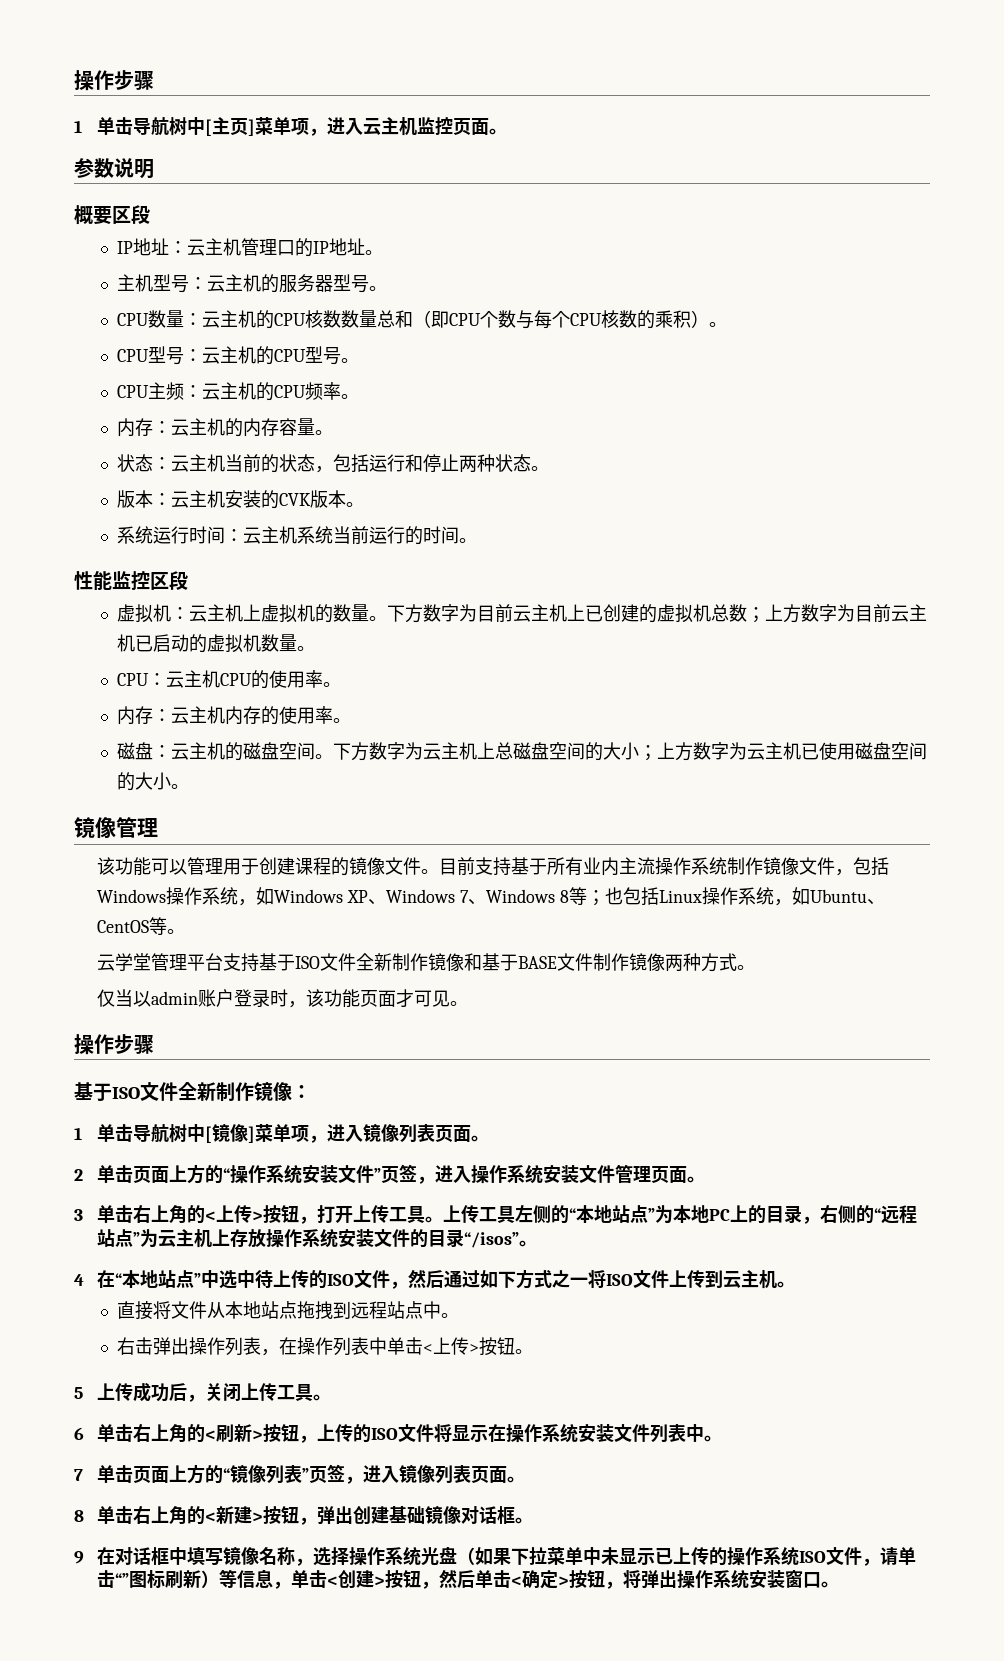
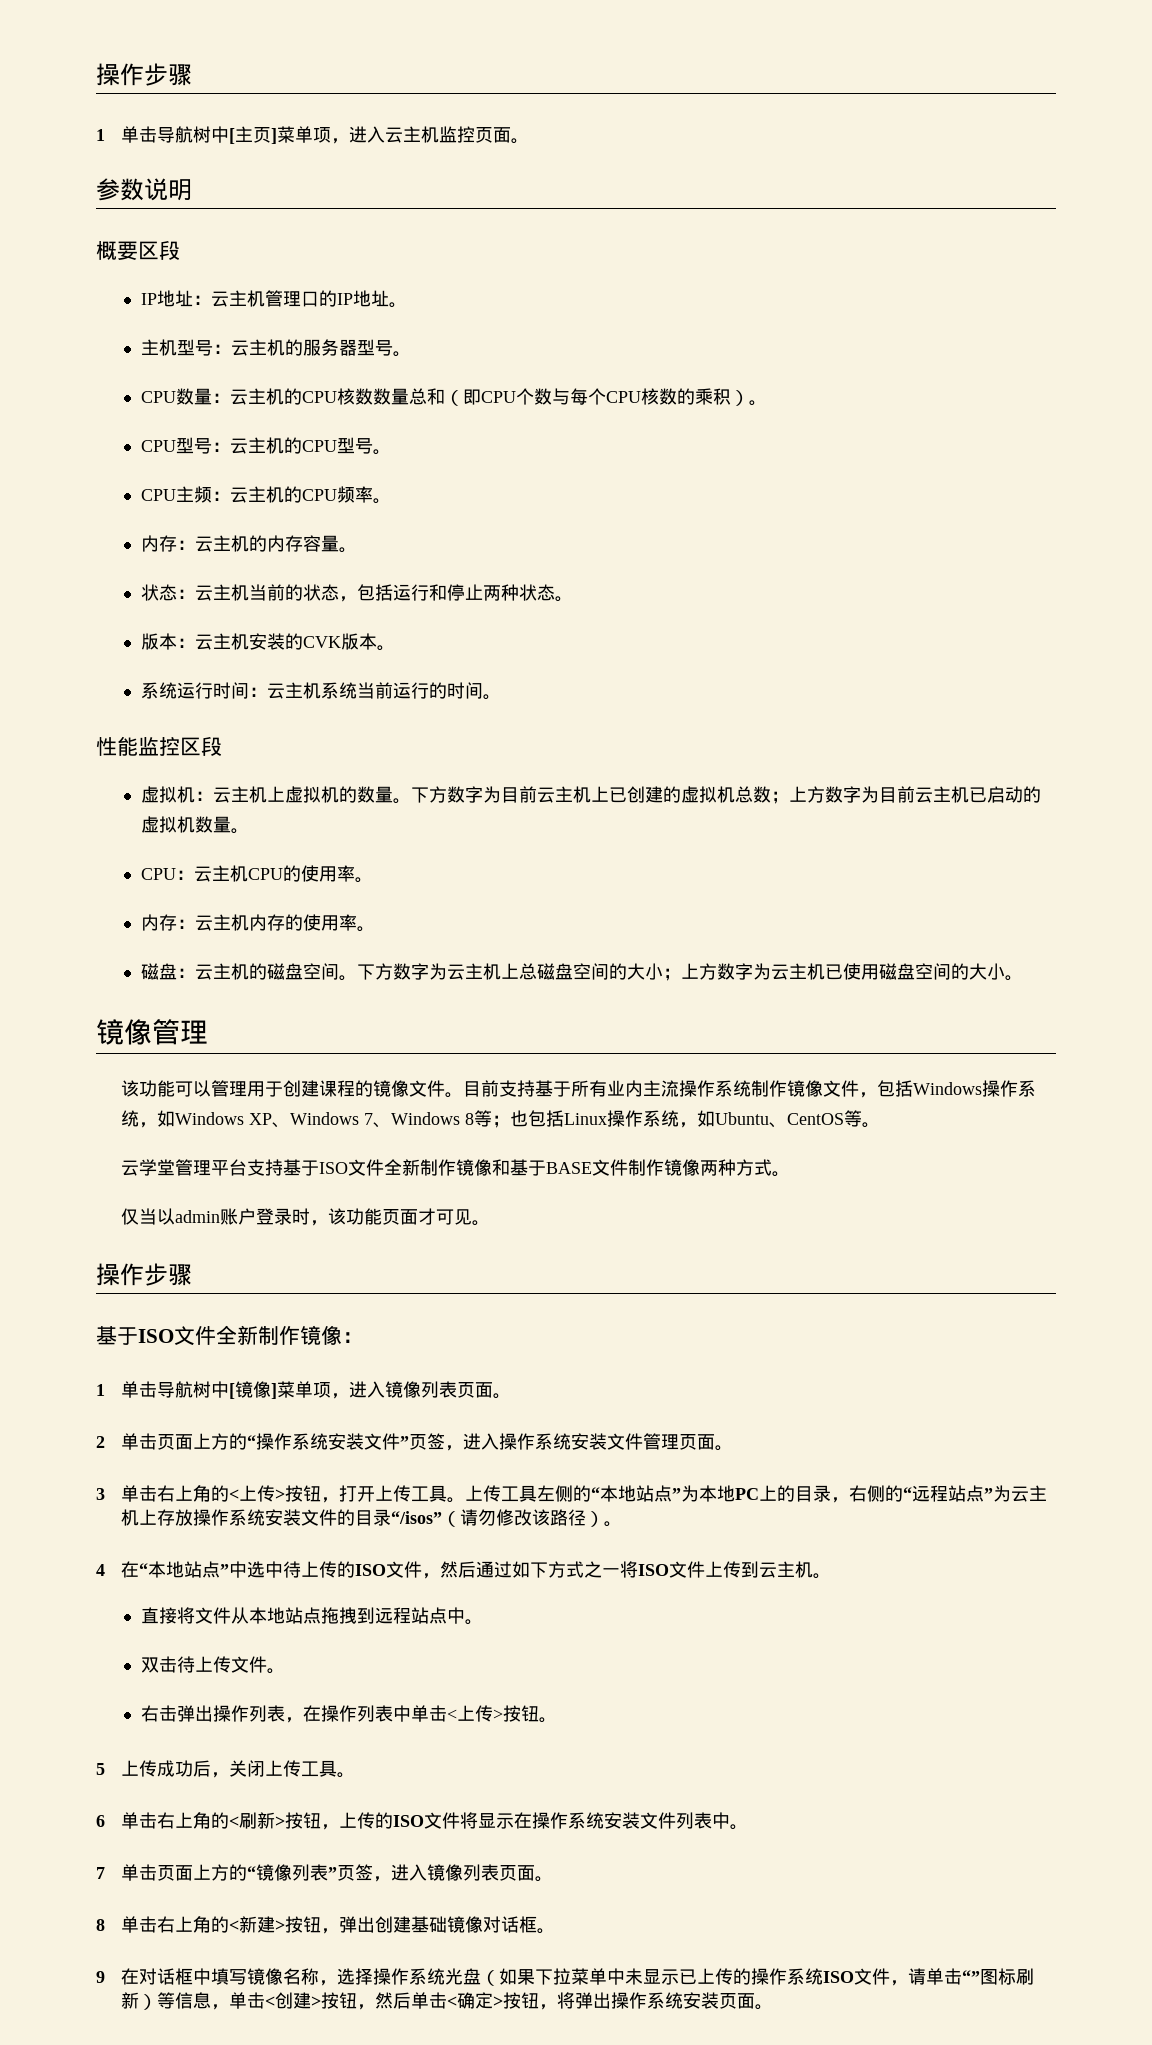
(520, 1240) none -> [441,1509,604,1527] （请勿修改该路径）
(459, 1315) none -> [140,1656,285,1674] // 双击待上传文件。
[785,1570,822,1588] 窗口 -> [718,1993,755,2009] 页面

